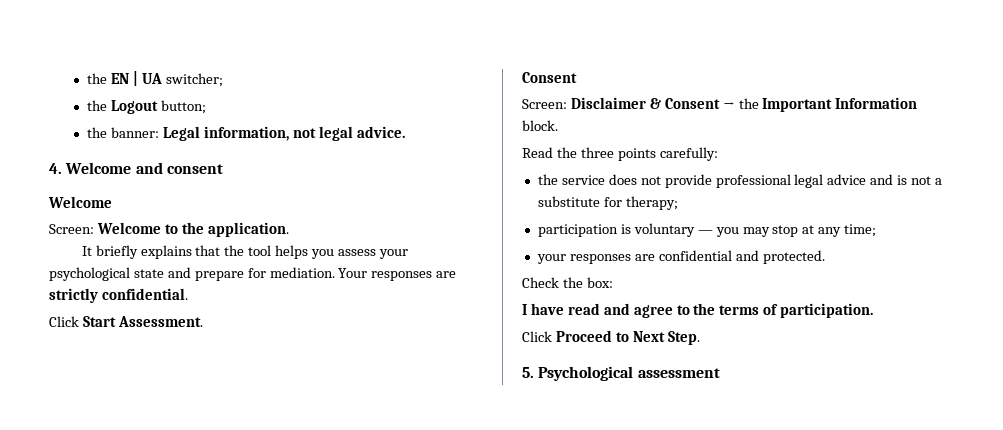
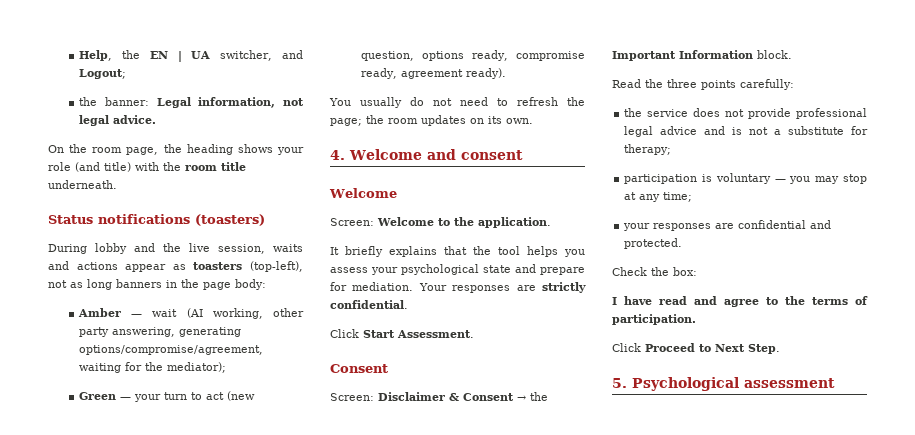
(87, 78) none -> [79,50,113,61] Help,
[166,73,224,87] [87,100,207,114] switcher; // the Logout button; -> [220,50,303,61] [79,69,127,79] switcher, and Logout;
(405, 132) none -> [48,144,304,155] [48,162,246,172] [48,180,117,189] [48,214,265,226] [48,243,303,254] [48,261,303,272] [48,279,266,290] [78,308,304,319] [79,327,242,337] [79,345,264,355] [79,362,227,373] [79,391,256,402] [361,50,585,61] [361,68,507,79] [329,97,585,108] [330,115,533,126] // On the room page, the heading shows your role (and title) with the room title underneath. // Status notifications (toasters) // During lobby and the live session, waits and actions appear as toasters (top-left), not as long banners in the page body: // Amber — wait (AI working, other party answering, generating options/compromise/agreement, waiting for the mediator); // Green — your turn to act (new question, options ready, compromise ready, agreement ready). // You usually do not need to refresh the page; the room updates on its own.

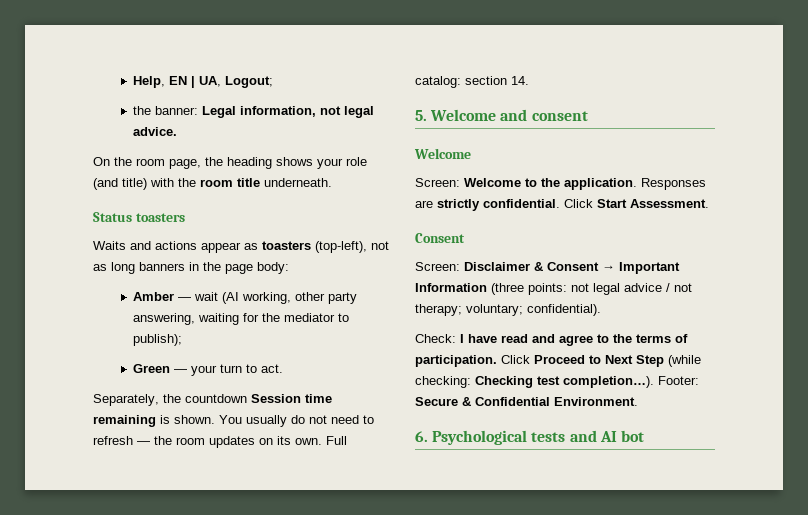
[121,50,140,59] the -> (166, 82) none
[191,50,303,61] UA switcher, and -> [199,76,222,87] UA,
[98,214,265,226] [48,243,303,254] notifications (toasters) // During lobby and the live session, waits -> [135,213,185,222] [93,241,126,250] toasters // Waits
[179,327,242,337] [79,345,264,355] generating options/compromise/agreement, -> (196, 319) none
[167,362,227,373] mediator); -> [284,313,350,322] [133,334,183,346] mediator to publish);
[206,391,256,401] [361,50,585,61] [361,68,507,79] act (new question, options ready, compromise ready, agreement ready). // -> [261,364,284,373] [93,394,332,406] [93,415,215,427] act. // Separately, the countdown Session time remaining is shown.
[567,97,585,106] [330,118,362,126] the page; -> [137,441,150,445] —
[330,150,345,160] // 4. -> [326,436,347,445] [415,76,529,88] [415,110,427,121] Full catalog: section 14. // 5.
[330,246,585,257] [330,264,585,275] [330,282,511,293] // It briefly explains that the tool helps you assess your psychological state and prepare for mediation. Your responses -> [641,178,706,190] Responses
(408, 304) // -> (560, 203) none
[530,392,548,401] the -> (615, 268) none
[757,50,792,59] [612,79,794,90] [624,108,867,119] [624,126,868,137] [624,144,672,155] [624,173,867,184] [624,192,693,202] [623,220,832,231] [624,238,683,249] [612,267,697,276] block. // Read the three points carefully: // the service does not provide professional legal advice and is not a substitute for therapy; // participation is voluntary — you may stop at any time; // your responses are confidential and protected. // Check the box: // -> [491,283,692,295] [415,304,601,316] [415,334,456,343] (three points: not legal advice / not therapy; voluntary; confidential). // Check:
(696, 319) // -> (497, 361) none
[748,344,780,354] [612,377,835,391] Step. // 5. Psychological assessment -> [636,355,701,367] [415,376,699,388] [415,397,638,406] [415,430,644,445] Step (while checking: Checking test completion…). Footer: Secure & Confidential Environment. // 6. Psychological tests and AI bot

